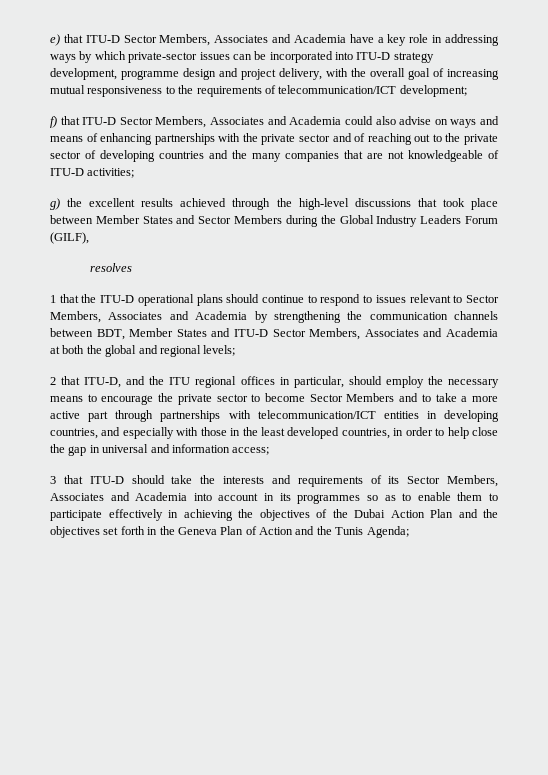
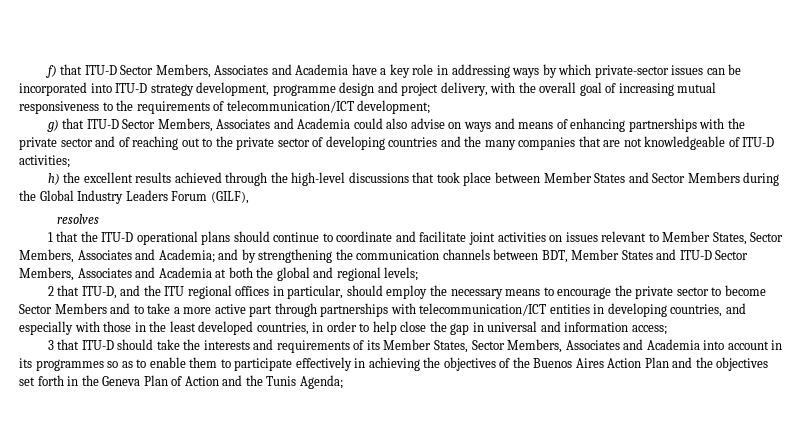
[50,34,60,46] e) -> [45,65,57,78] f)
[50,116,57,128] f) -> [46,119,59,132] g)
[50,198,60,210] g) -> [47,173,60,185] h)
[320,294,373,306] respond to -> [336,231,563,245] coordinate and facilitate joint activities on
[466,295,500,303] [50,311,248,323] Sector Members, Associates and Academia -> [662,231,784,245] [19,249,239,263] Member States, Sector Members, Associates and Academia; and
(400, 480) none -> [383,339,469,353] Member States,
[354,509,385,518] Dubai -> [533,358,604,368] Buenos Aires

